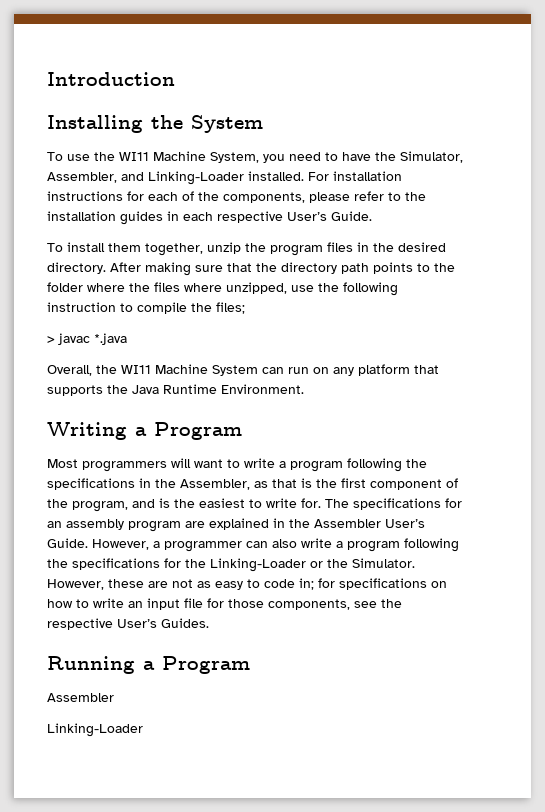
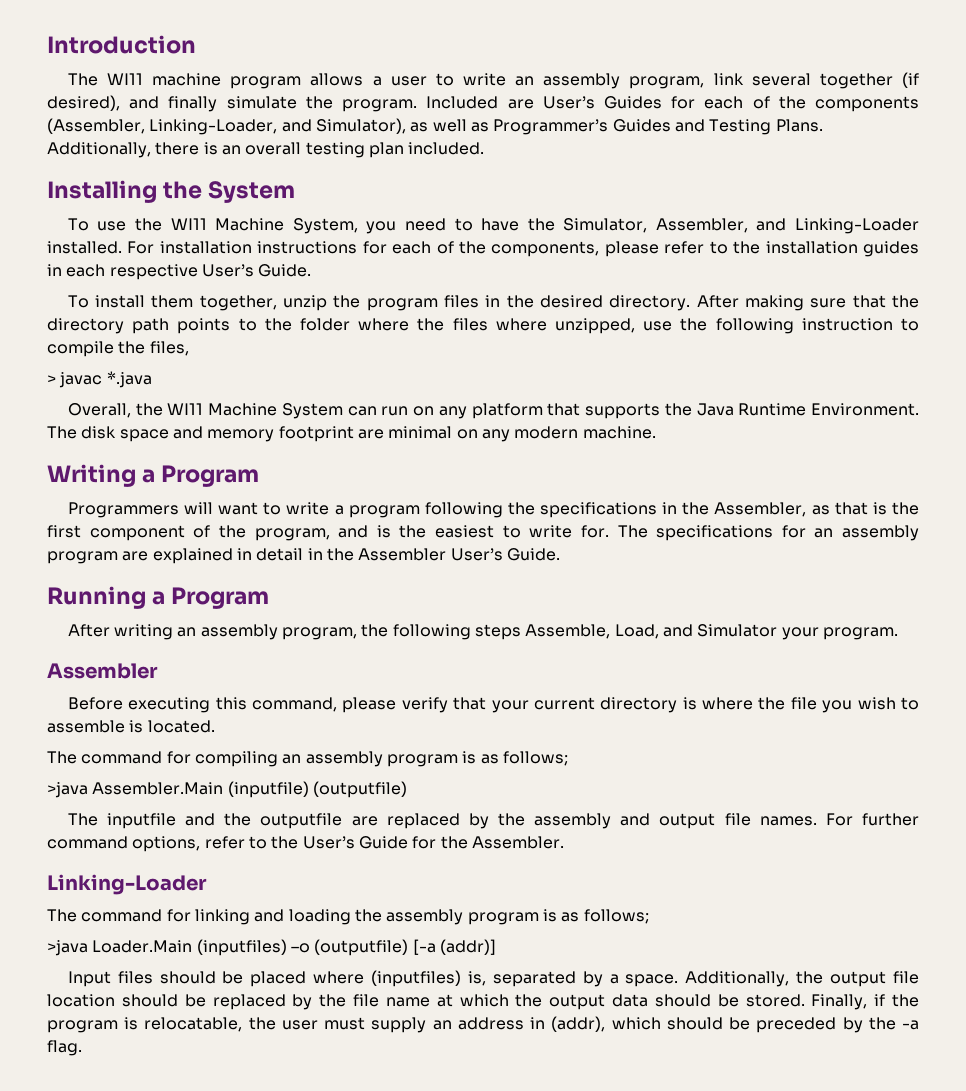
(175, 79) none -> [67,72,920,89] [47,95,919,112] [47,118,823,135] [47,142,485,158] // The WI11 machine program allows a user to write an assembly program, link several together (if desired), and finally simulate the program. Included are User’s Guides for each of the components (Assembler, Linking-Loader, and Simulator), as well as Programmer’s Guides and Testing Plans. Additionally, there is an overall testing plan included.
[216,302,245,314] files; -> [149,341,189,356] files,
(304, 389) none -> [47,426,656,442] The disk space and memory footprint are minimal on any modern machine.
[47,459,167,472] Most programmers -> [67,502,179,518] Programmers
(285, 523) none -> [256,548,323,561] detail in
[92,538,459,552] [47,558,415,572] [47,578,447,590] [47,598,402,610] [47,618,209,630] [47,656,250,674] [47,693,114,702] [47,723,143,737] However, a programmer can also write a program following the specifications for the Linking-Loader or the Simulator. However, these are not as easy to code in; for specifications on how to write an input file for those components, see the respective User’s Guides. // Running a Program // Assembler // Linking-Loader -> [47,586,270,609] [67,624,898,640] [47,663,158,679] [67,697,919,713] [47,720,215,733] [47,751,568,767] [47,781,407,798] [67,813,920,829] [47,836,564,852] [47,874,207,895] [47,909,649,925] [47,939,496,956] [67,970,919,987] [47,994,920,1010] [47,1016,920,1033] [47,1040,82,1056] // Running a Program // After writing an assembly program, the following steps Assemble, Load, and Simulator your program. // Assembler // Before executing this command, please verify that your current directory is where the file you wish to assemble is located. // The command for compiling an assembly program is as follows; // >java Assembler.Main (inputfile) (outputfile) // The inputfile and the outputfile are replaced by the assembly and output file names. For further command options, refer to the User’s Guide for the Assembler. // Linking-Loader // The command for linking and loading the assembly program is as follows; // >java Loader.Main (inputfiles) –o (outputfile) [-a (addr)] // Input files should be placed where (inputfiles) is, separated by a space. Additionally, the output file location should be replaced by the file name at which the output data should be stored. Finally, if the program is relocatable, the user must supply an address in (addr), which should be preceded by the -a flag.

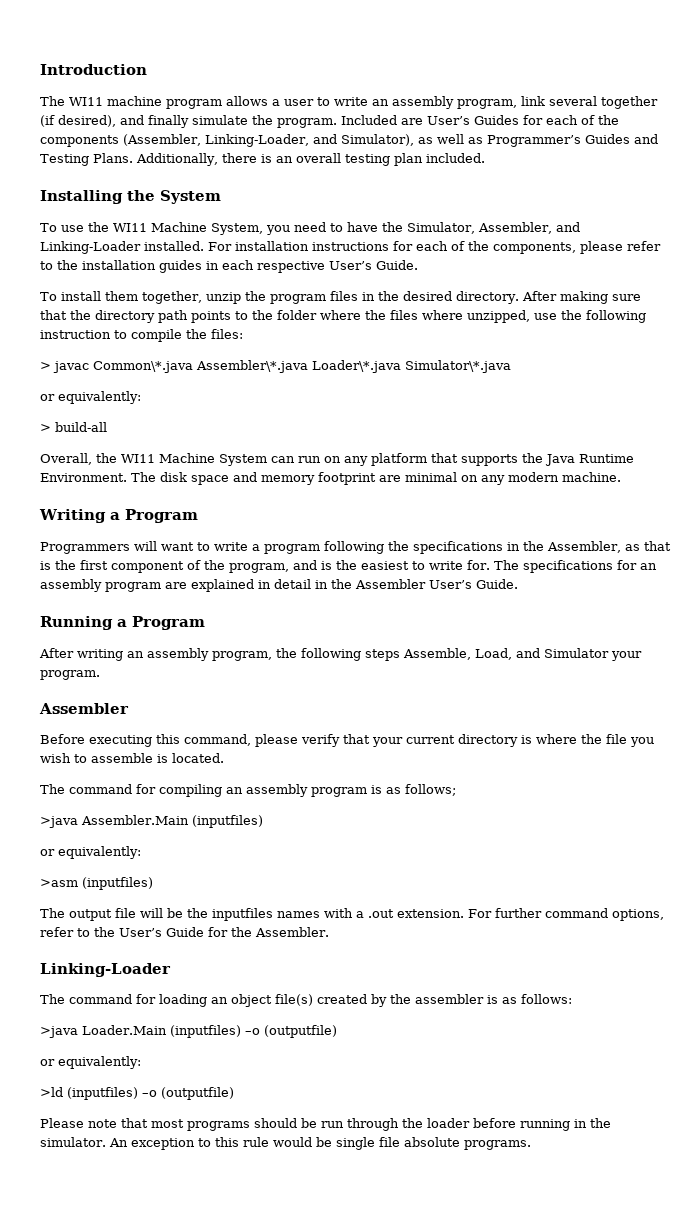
[149,341,189,356] files, -> [211,329,243,339] files:
[106,371,152,388] *.java -> [93,360,511,373] [40,391,141,404] [40,422,107,432] Common\*.java Assembler\*.java Loader\*.java Simulator\*.java // or equivalently: // > build-all
[227,781,407,798] [67,813,817,829] (inputfile) (outputfile) // The inputfile and the outputfile are replaced by the assembly and output file names. -> [191,815,263,828] [40,846,141,859] [40,877,153,890] [40,908,464,921] (inputfiles) // or equivalently: // >asm (inputfiles) // The output file will be the inputfiles names with a .out extension.
[194,909,649,925] linking and loading the assembly program is as follows; -> [159,994,572,1007] loading an object file(s) created by the assembler is as follows:
[412,939,496,955] [67,970,919,987] [47,994,920,1010] [47,1016,920,1033] [47,1040,82,1056] [-a (addr)] // Input files should be placed where (inputfiles) is, separated by a space. Additionally, the output file location should be replaced by the file name at which the output data should be stored. Finally, if the program is relocatable, the user must supply an address in (addr), which should be preceded by the -a flag. -> [40,1056,141,1069] [40,1087,234,1100] [40,1118,611,1131] [40,1137,531,1150] // or equivalently: // >ld (inputfiles) –o (outputfile) // Please note that most programs should be run through the loader before running in the simulator. An exception to this rule would be single file absolute programs.

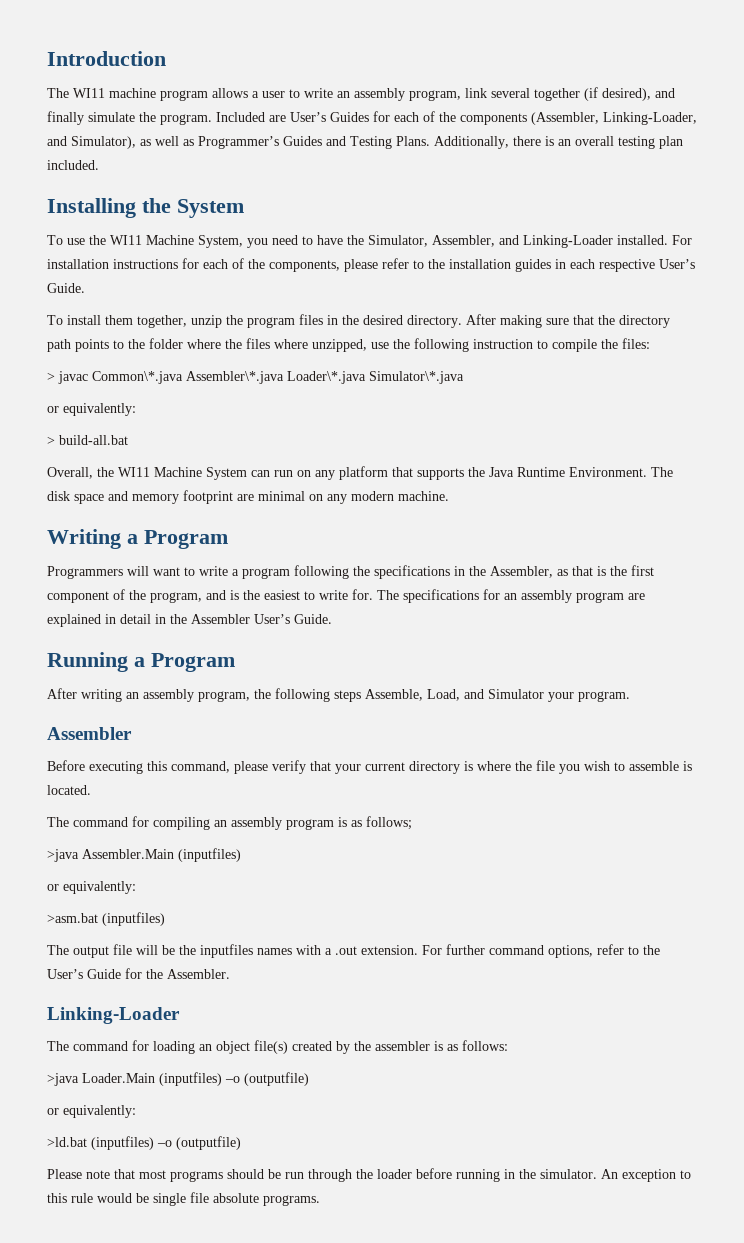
[55,422,107,432] build-all -> [59,435,128,445] build-all.bat
[40,879,78,887] >asm -> [47,913,98,923] >asm.bat
[40,1087,63,1097] >ld -> [47,1137,87,1147] >ld.bat

